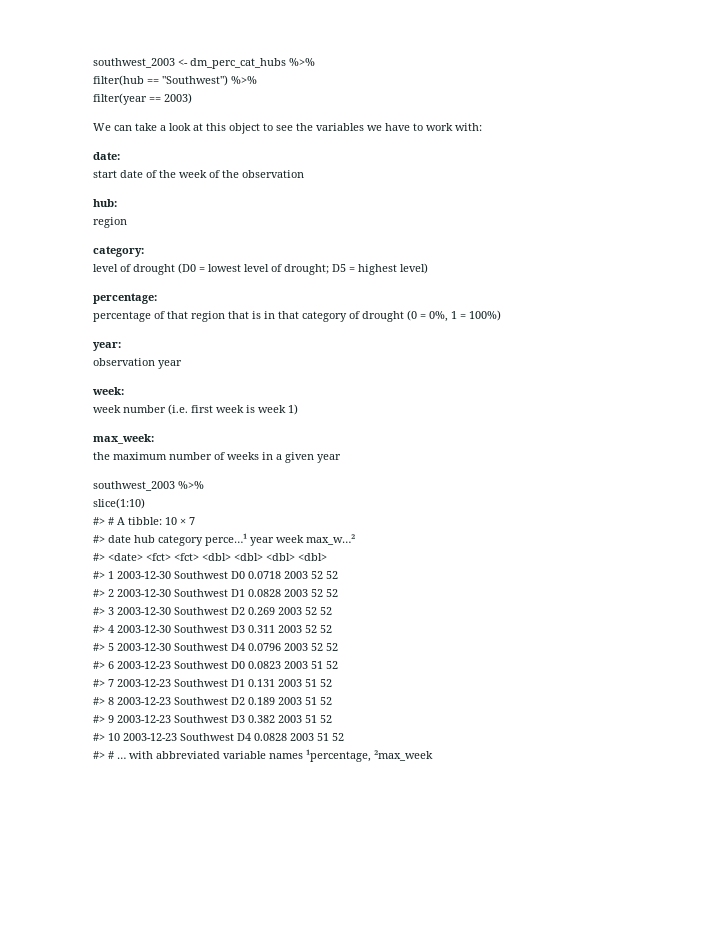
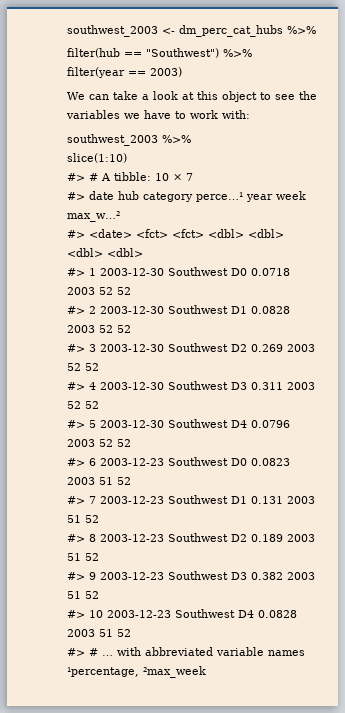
[92,152,120,160] [92,170,304,178] [92,199,117,207] [92,217,127,228] [92,246,144,257] [92,263,428,275] [92,293,157,304] [92,310,501,322] [92,342,121,351] [92,358,182,369] [91,387,124,395] [92,404,298,415] [92,434,154,444] [92,452,341,463] // date: // start date of the week of the observation // hub: // region // category: // level of drought (D0 = lowest level of drought; D5 = highest level) // percentage: // percentage of that region that is in that category of drought (0 = 0%, 1 = 100%) // year: // observation year // week: // week number (i.e. first week is week 1) // max_week: // the maximum number of weeks in a given year -> (250, 114) none

